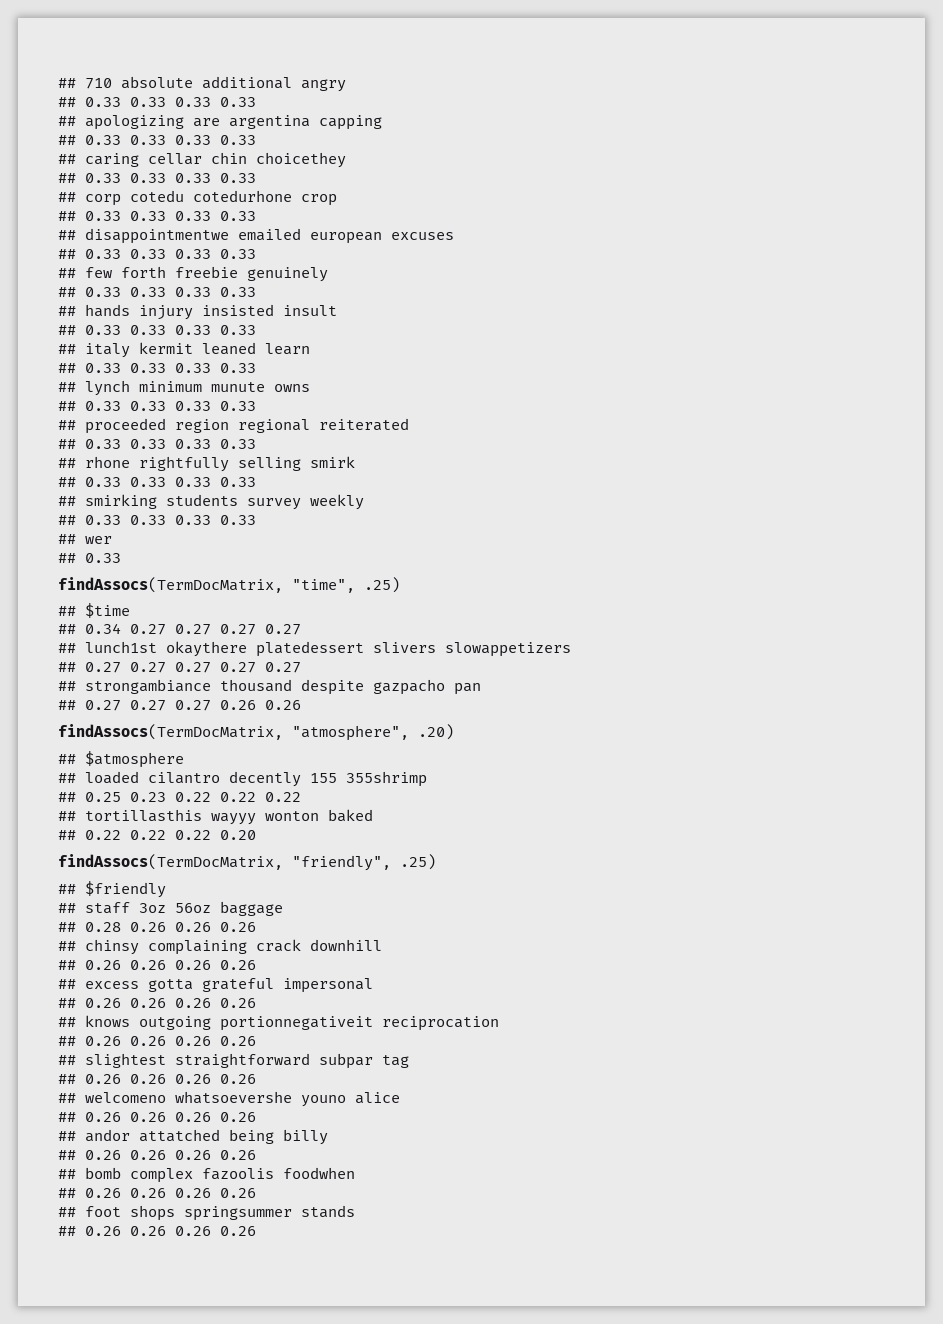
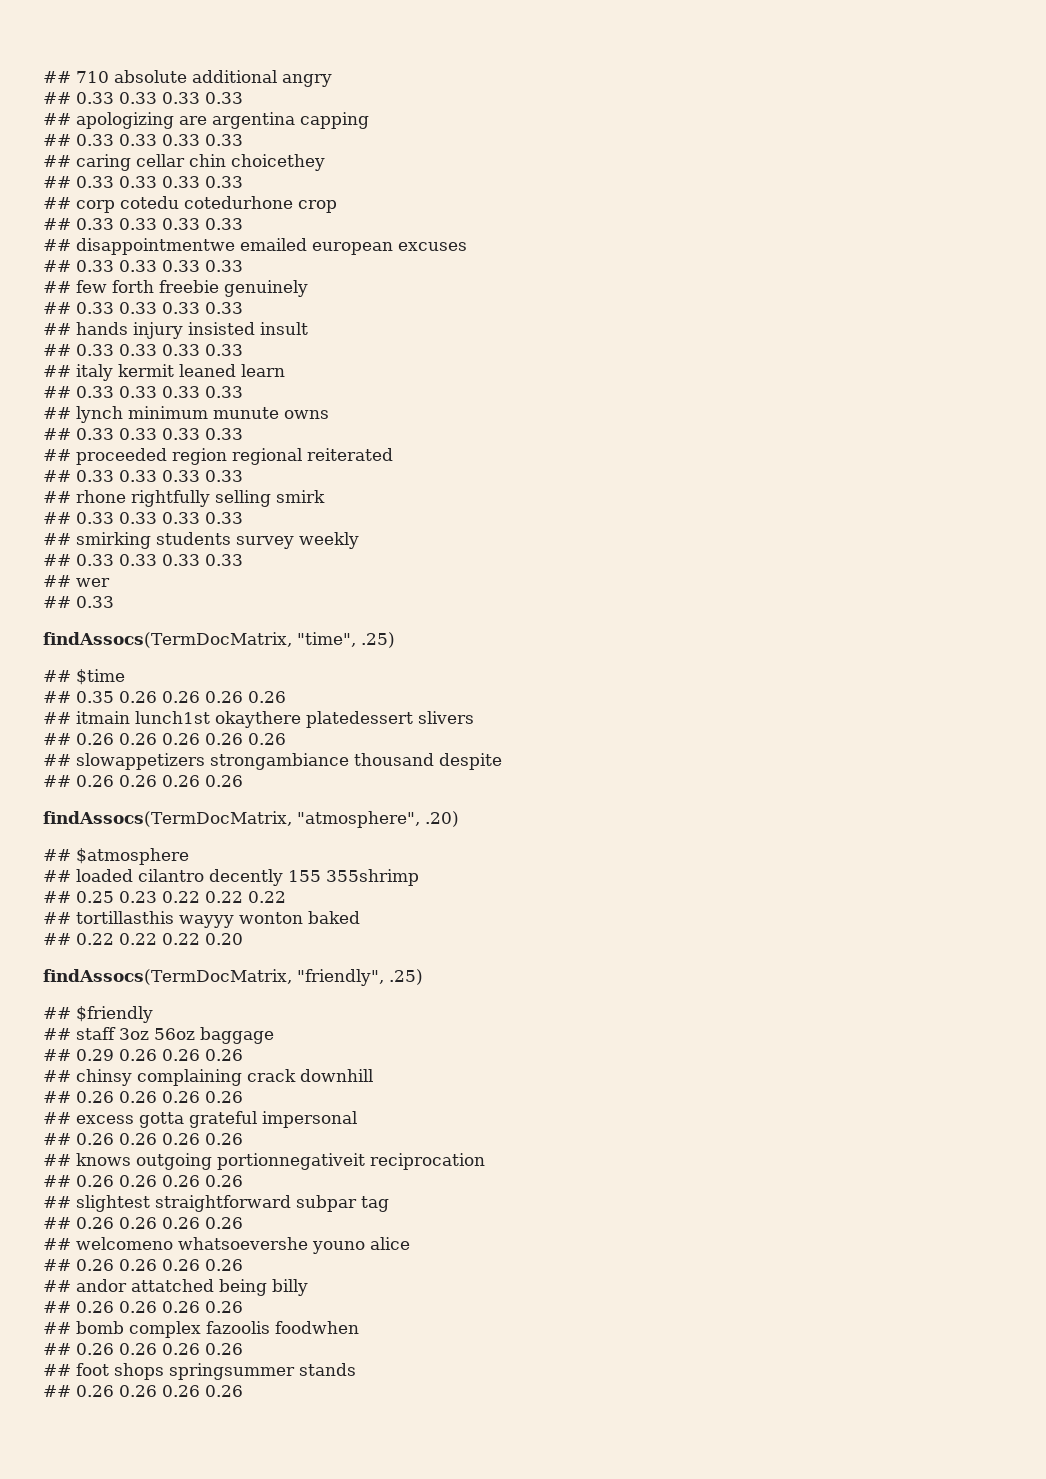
[85,623,301,635] [58,643,76,653] 0.34 0.27 0.27 0.27 0.27 // ## -> [76,691,286,703] [43,711,130,724] 0.35 0.26 0.26 0.26 0.26 // ## itmain
[445,642,571,657] [58,662,301,673] [58,681,76,691] slowappetizers // ## 0.27 0.27 0.27 0.27 0.27 // ## -> [43,733,286,745] [43,753,205,770] // ## 0.26 0.26 0.26 0.26 0.26 // ## slowappetizers
[373,679,481,695] [58,700,211,711] gazpacho pan // ## 0.27 0.27 0.27 -> [43,775,157,787] // ## 0.26 0.26
[85,922,121,932] 0.28 -> [76,1049,114,1061] 0.29

